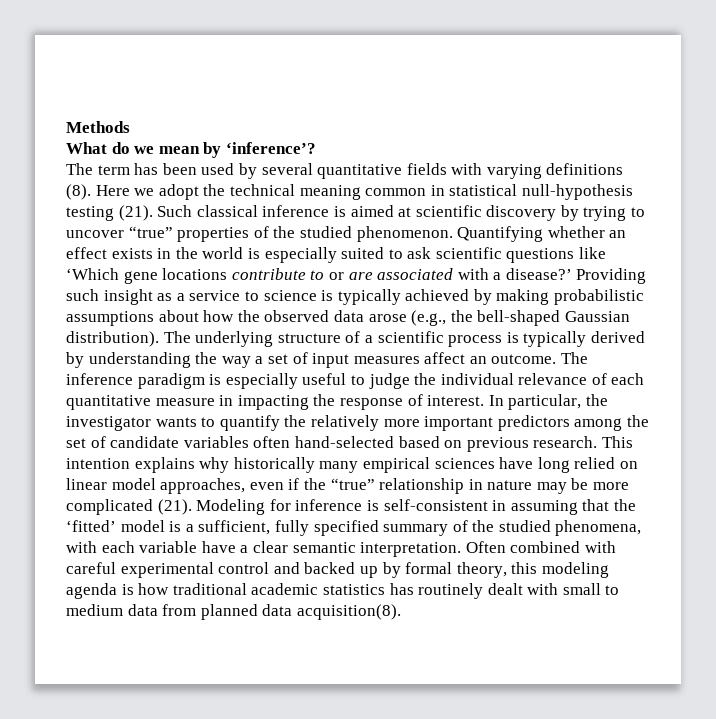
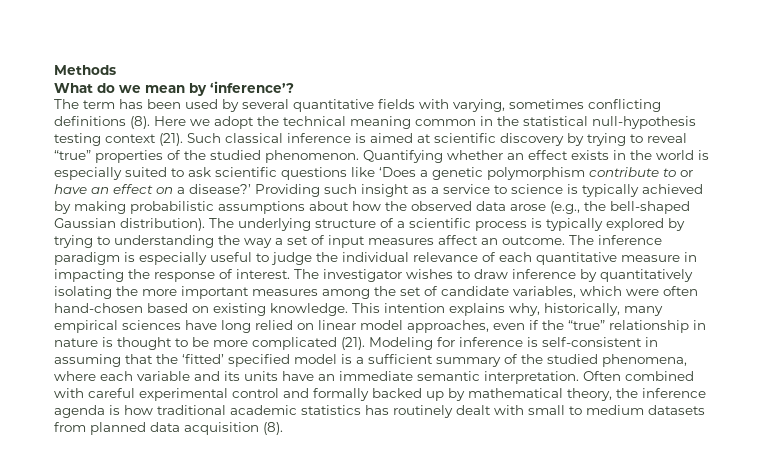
[486,164,542,179] varying -> [453,99,661,112] varying, sometimes conflicting
(445, 190) none -> [497,116,519,126] the
(114, 213) none -> [105,134,156,143] context
[66,230,124,238] uncover -> [647,133,687,143] reveal
[66,268,489,284] ‘Which gene locations contribute to or are associated with -> [379,167,693,180] [54,184,173,194] ‘Does a genetic polymorphism contribute to or have an effect on
[590,331,645,343] [66,352,84,368] derived by -> [606,218,685,231] [54,235,110,248] explored by trying to
[488,394,608,410] [66,415,379,431] In particular, the investigator wants to quantify the relatively -> [294,269,693,282] [54,286,138,299] The investigator wishes to draw inference by quantitatively isolating the
[497,415,570,431] predictors -> [252,289,318,296] measures
[183,436,598,452] variables often hand-selected based on previous research. -> [513,286,698,298] [54,303,348,316] variables, which were often hand-chosen based on existing knowledge.
[199,457,315,473] why historically -> [509,303,620,316] why, historically,
[536,482,567,494] may -> [102,337,188,350] is thought to
(116, 526) none -> [228,354,290,367] specified
[198,520,379,536] sufficient, fully specified -> [368,354,433,364] sufficient
[66,541,97,553] with -> [54,371,96,381] where
[201,541,288,553] have a clear -> [194,371,413,381] and its units have an immediate
(300, 568) none -> [313,388,369,401] formally
[405,562,609,578] formal theory, this modeling -> [468,388,706,401] mathematical theory, the inference
[127,604,158,616] data -> [648,405,705,415] datasets
[296,604,401,620] acquisition(8). -> [184,422,283,435] acquisition (8).

